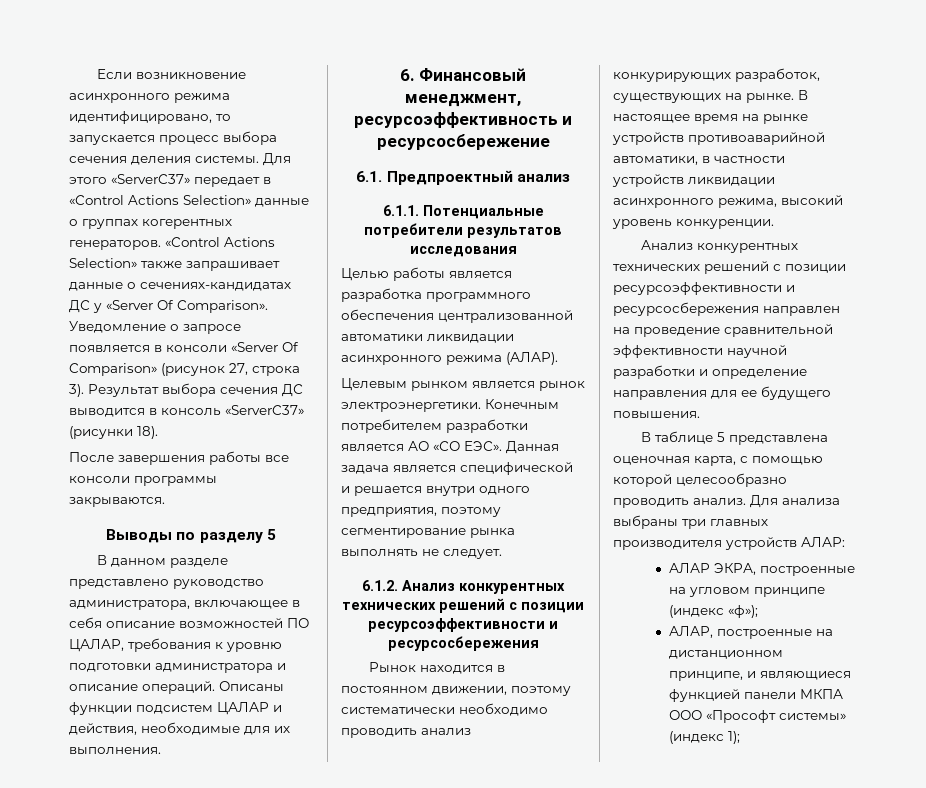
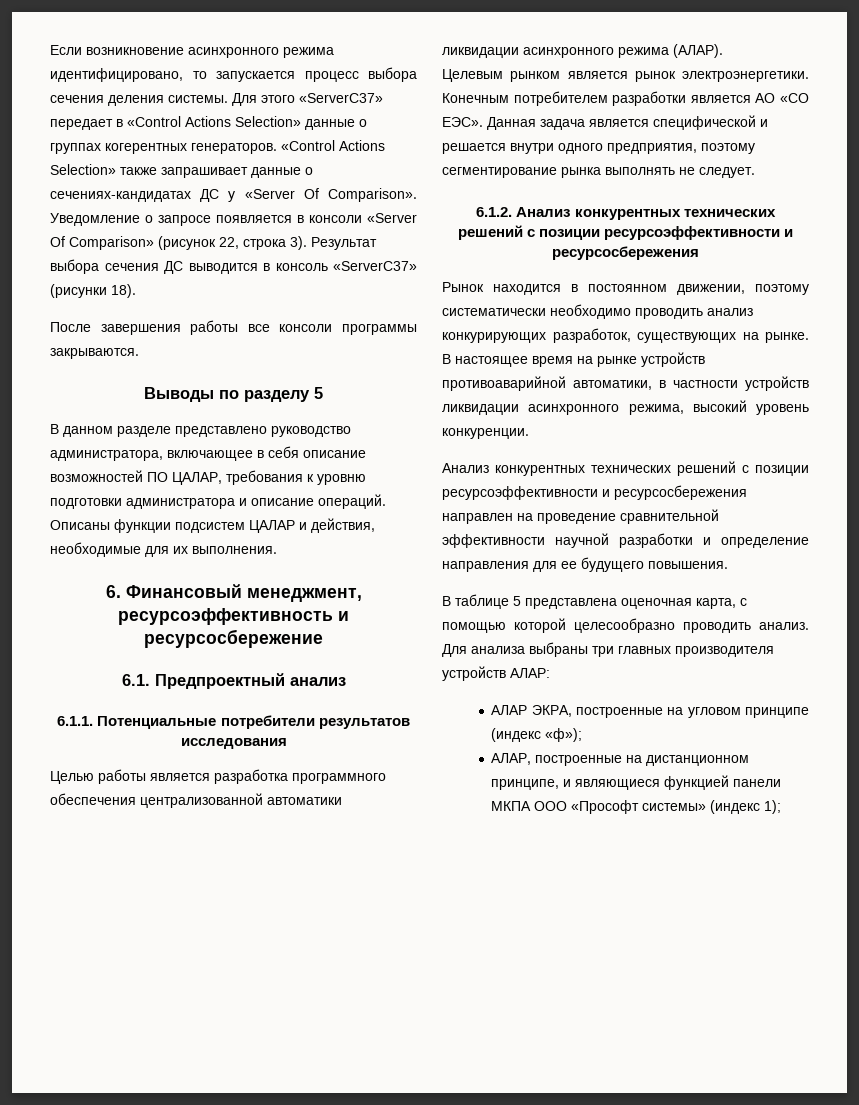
[229,363,248,375] 27, -> [219,237,239,249] 22,

